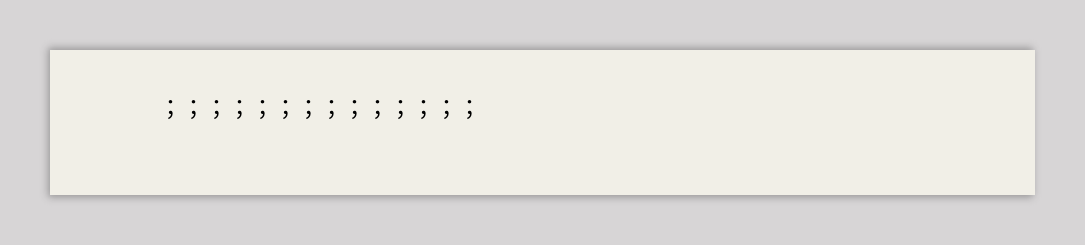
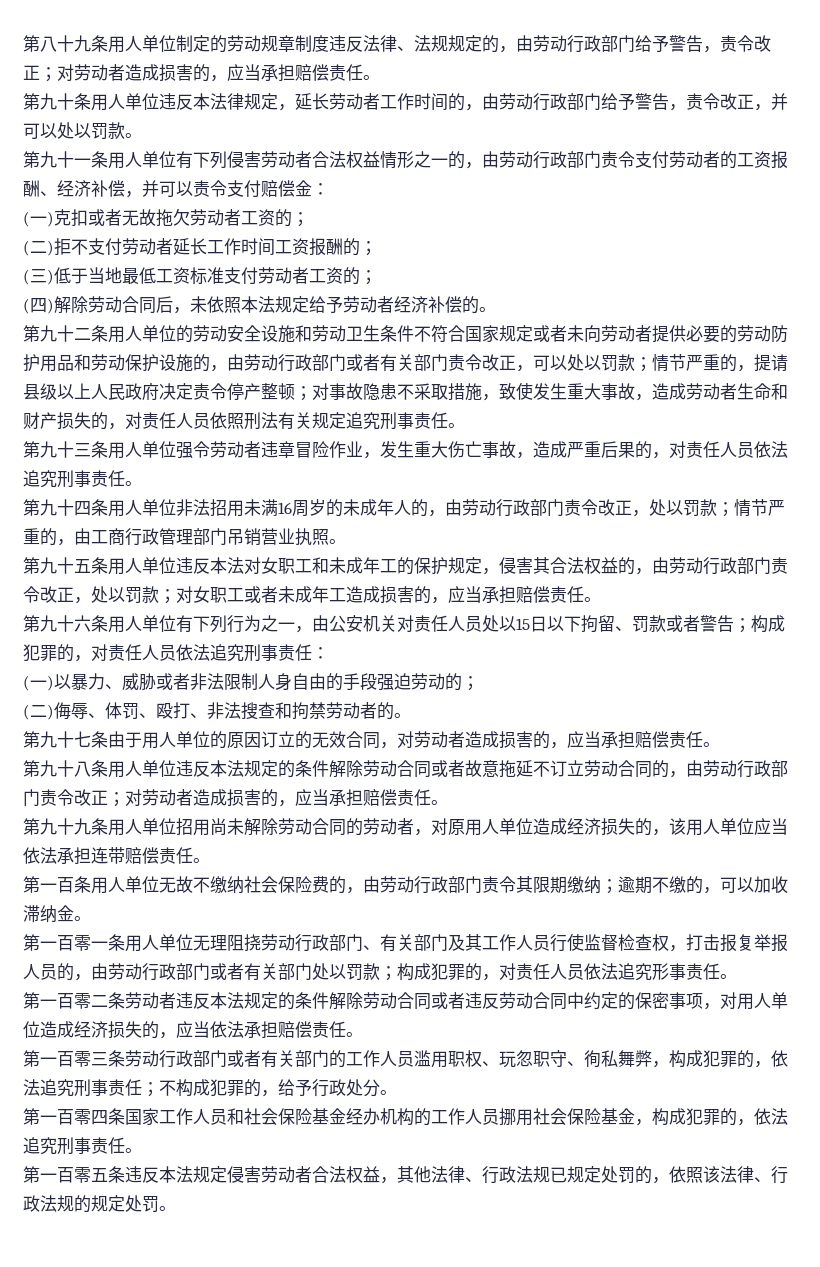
[159,100,481,120] ；；；；；；；；；；；；；； -> [23,35,771,53] [23,64,380,82] [23,93,788,111] [23,122,142,140] [23,151,788,169] [23,180,329,198] [23,209,309,227] [23,238,377,256] [23,267,377,285] [23,296,496,314] [23,325,788,343] [23,354,788,372] [23,382,788,401] [23,412,465,430] [23,441,788,459] [23,470,142,488] [23,499,785,517] [23,528,346,546] [23,557,788,575] [23,586,601,604] [23,615,785,633] [23,644,329,662] [23,673,479,691] [23,702,411,720] [23,731,720,749] [23,760,788,778] [23,789,448,807] [23,818,788,836] [23,847,210,864] [23,876,788,894] [23,905,91,923] [23,933,788,952] [23,963,737,981] [23,992,788,1010] [23,1021,363,1039] [23,1050,788,1068] [23,1079,397,1097] [23,1108,788,1126] [23,1137,142,1155] [23,1166,788,1184] [23,1195,176,1213] 第八十九条用人单位制定的劳动规章制度违反法律、法规规定的，由劳动行政部门给予警告，责令改正；对劳动者造成损害的，应当承担赔偿责任。 // 第九十条用人单位违反本法律规定，延长劳动者工作时间的，由劳动行政部门给予警告，责令改正，并可以处以罚款。 // 第九十一条用人单位有下列侵害劳动者合法权益情形之一的，由劳动行政部门责令支付劳动者的工资报酬、经济补偿，并可以责令支付赔偿金： // (一)克扣或者无故拖欠劳动者工资的； // (二)拒不支付劳动者延长工作时间工资报酬的； // (三)低于当地最低工资标准支付劳动者工资的； // (四)解除劳动合同后，未依照本法规定给予劳动者经济补偿的。 // 第九十二条用人单位的劳动安全设施和劳动卫生条件不符合国家规定或者未向劳动者提供必要的劳动防护用品和劳动保护设施的，由劳动行政部门或者有关部门责令改正，可以处以罚款；情节严重的，提请县级以上人民政府决定责令停产整顿；对事故隐患不采取措施，致使发生重大事故，造成劳动者生命和财产损失的，对责任人员依照刑法有关规定追究刑事责任。 // 第九十三条用人单位强令劳动者违章冒险作业，发生重大伤亡事故，造成严重后果的，对责任人员依法追究刑事责任。 // 第九十四条用人单位非法招用未满16周岁的未成年人的，由劳动行政部门责令改正，处以罚款；情节严重的，由工商行政管理部门吊销营业执照。 // 第九十五条用人单位违反本法对女职工和未成年工的保护规定，侵害其合法权益的，由劳动行政部门责令改正，处以罚款；对女职工或者未成年工造成损害的，应当承担赔偿责任。 // 第九十六条用人单位有下列行为之一，由公安机关对责任人员处以15日以下拘留、罚款或者警告；构成犯罪的，对责任人员依法追究刑事责任： // (一)以暴力、威胁或者非法限制人身自由的手段强迫劳动的； // (二)侮辱、体罚、殴打、非法搜查和拘禁劳动者的。 // 第九十七条由于用人单位的原因订立的无效合同，对劳动者造成损害的，应当承担赔偿责任。 // 第九十八条用人单位违反本法规定的条件解除劳动合同或者故意拖延不订立劳动合同的，由劳动行政部门责令改正；对劳动者造成损害的，应当承担赔偿责任。 // 第九十九条用人单位招用尚未解除劳动合同的劳动者，对原用人单位造成经济损失的，该用人单位应当依法承担连带赔偿责任。 // 第一百条用人单位无故不缴纳社会保险费的，由劳动行政部门责令其限期缴纳；逾期不缴的，可以加收滞纳金。 // 第一百零一条用人单位无理阻挠劳动行政部门、有关部门及其工作人员行使监督检查权，打击报复举报人员的，由劳动行政部门或者有关部门处以罚款；构成犯罪的，对责任人员依法追究形事责任。 // 第一百零二条劳动者违反本法规定的条件解除劳动合同或者违反劳动合同中约定的保密事项，对用人单位造成经济损失的，应当依法承担赔偿责任。 // 第一百零三条劳动行政部门或者有关部门的工作人员滥用职权、玩忽职守、徇私舞弊，构成犯罪的，依法追究刑事责任；不构成犯罪的，给予行政处分。 // 第一百零四条国家工作人员和社会保险基金经办机构的工作人员挪用社会保险基金，构成犯罪的，依法追究刑事责任。 // 第一百零五条违反本法规定侵害劳动者合法权益，其他法律、行政法规已规定处罚的，依照该法律、行政法规的规定处罚。

